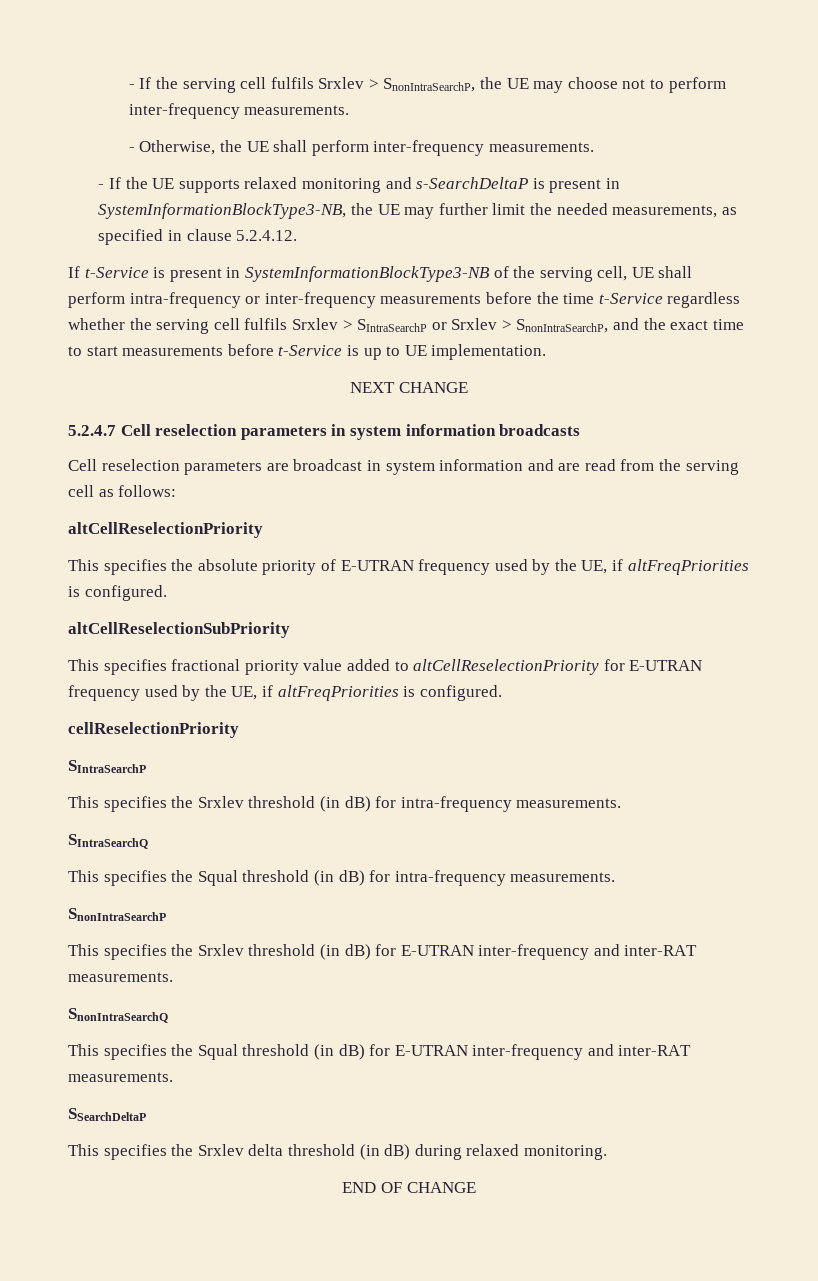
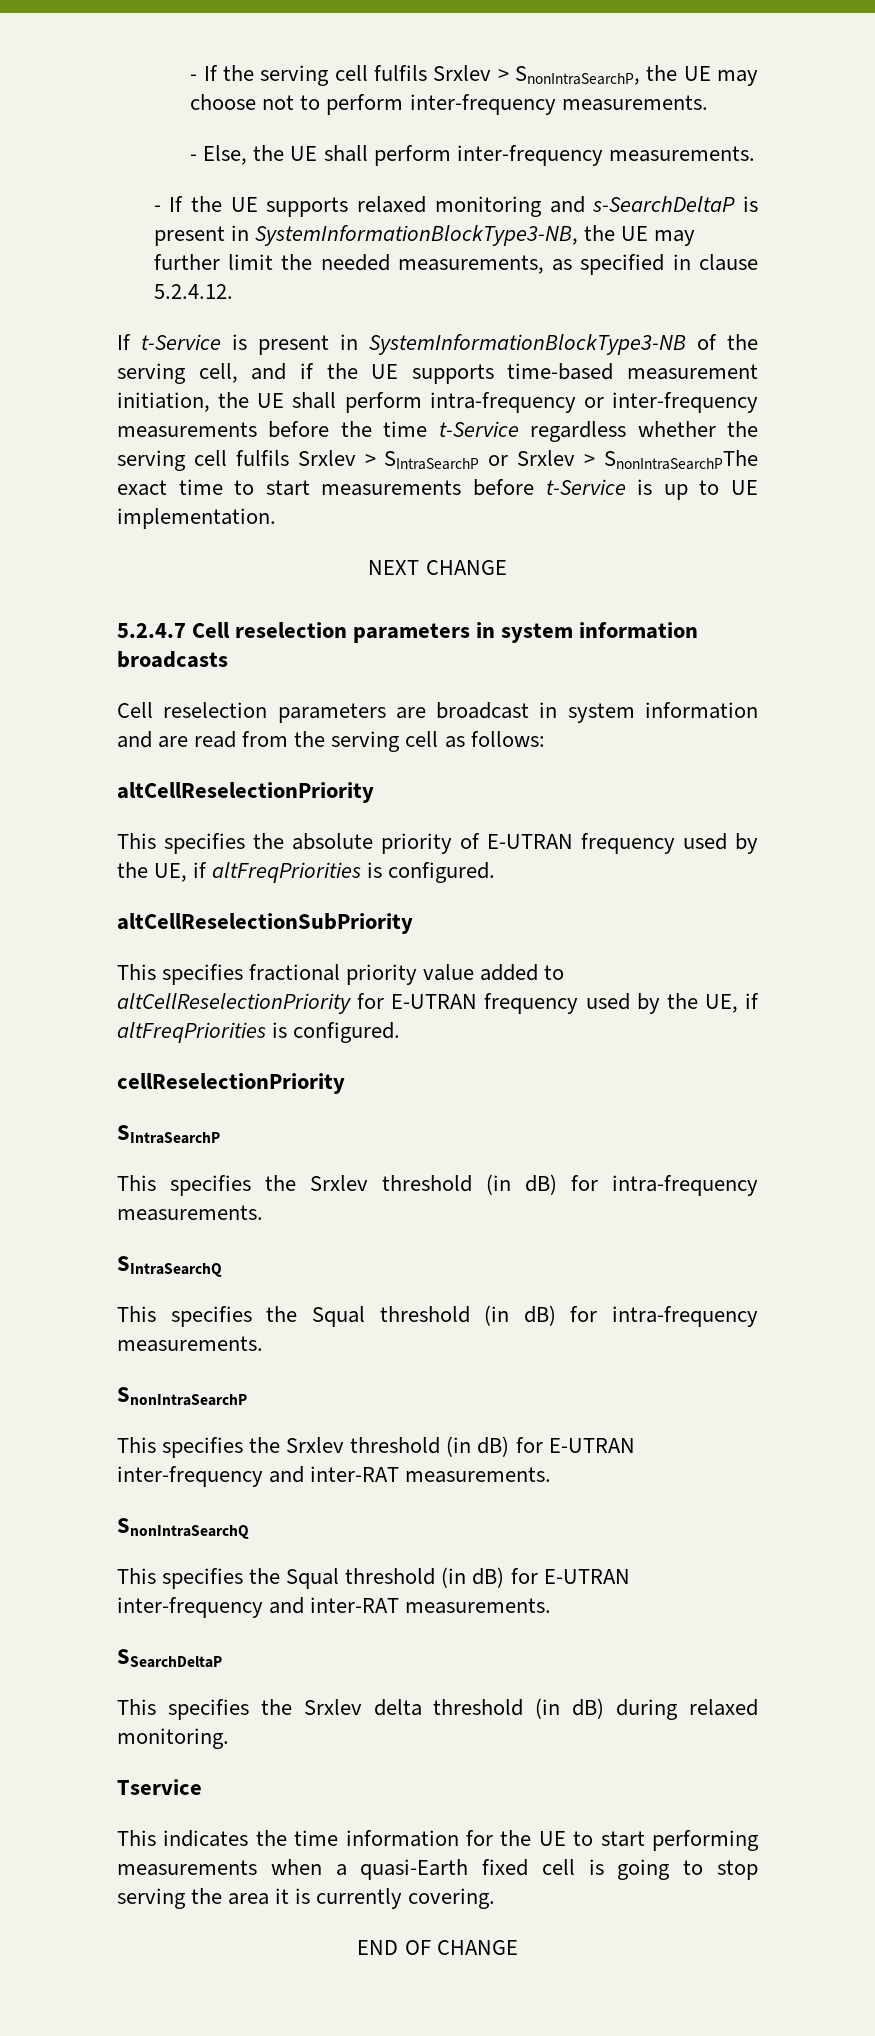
[139,140,216,155] Otherwise, -> [203,145,248,165] Else,
(628, 273) none -> [251,363,758,384] [117,392,250,412] and if the UE supports time-based measurement initiation, the
[516,318,666,333] SnonIntraSearchP, and the -> [604,450,759,470] SnonIntraSearchPThe
(607, 1152) none -> [117,1779,202,1795] [117,1830,759,1851] [117,1859,758,1880] [117,1888,496,1909] // Tservice // This indicates the time information for the UE to start performing measurements when a quasi-Earth fixed cell is going to stop serving the area it is currently covering.

